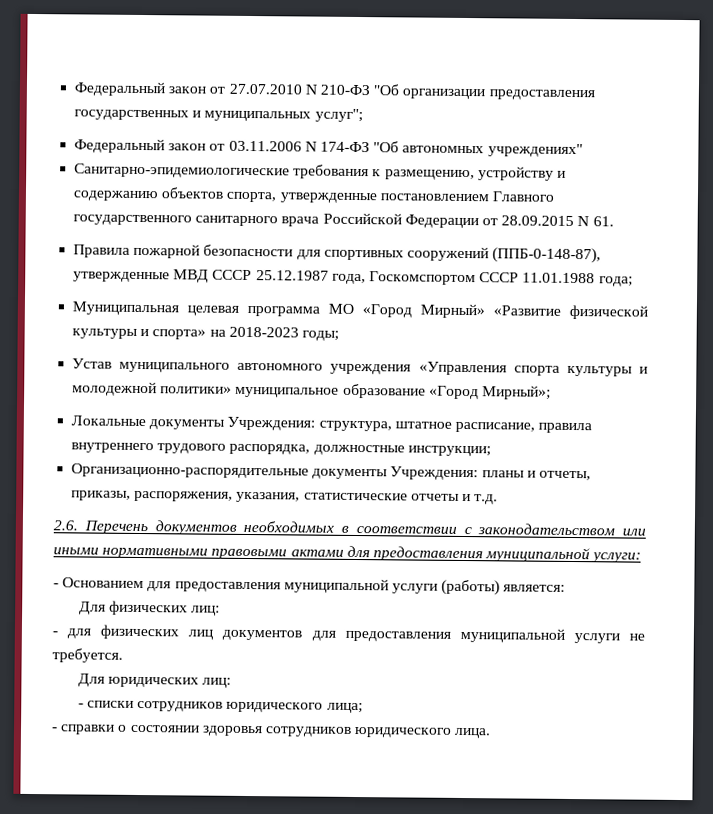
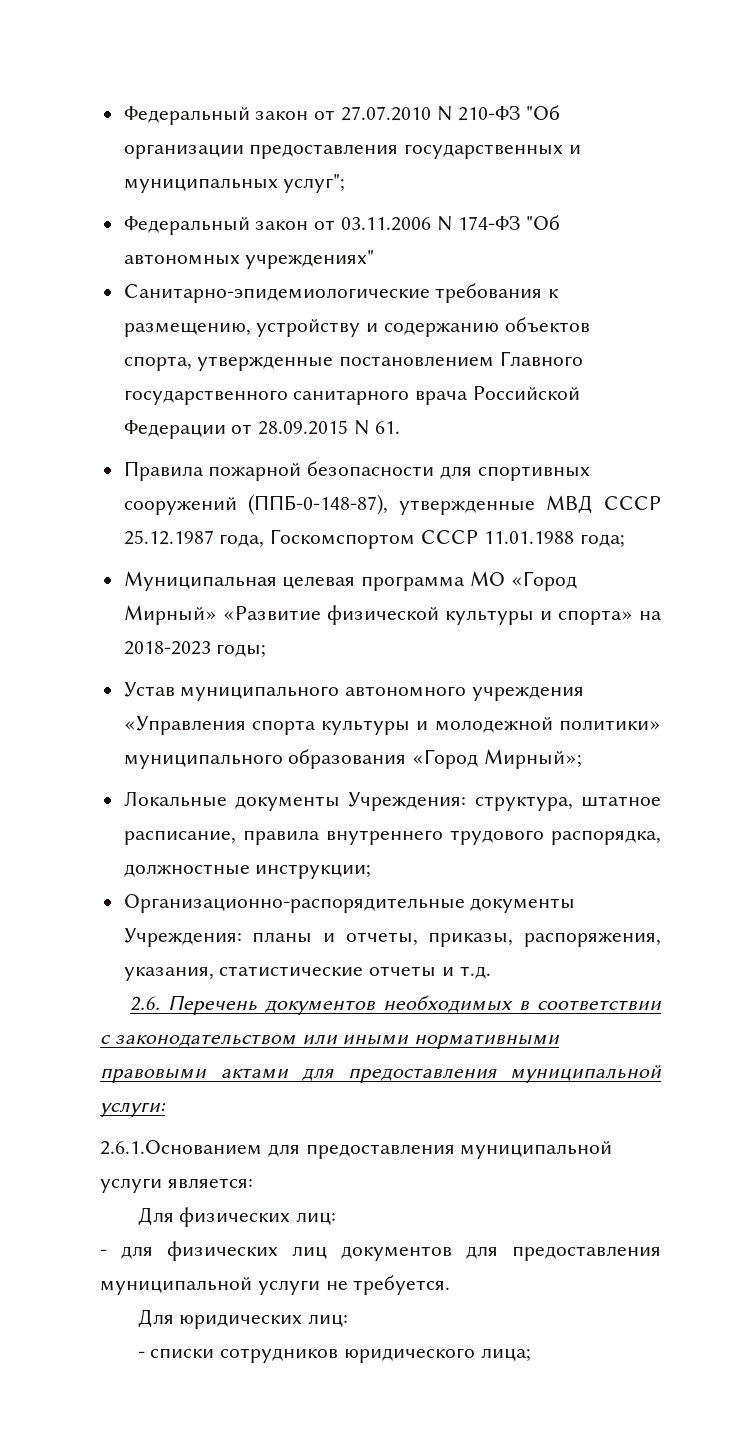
[235,383,426,399] муниципальное образование -> [123,749,407,769] муниципального образования
[53,577,501,596] - Основанием для предоставления муниципальной услуги (работы) -> [100,1140,613,1159] [100,1178,162,1193] 2.6.1.Основанием для предоставления муниципальной услуги
[51,724,492,739] // - справки о состоянии здоровья сотрудников юридического лица. -> (531, 1355) none

